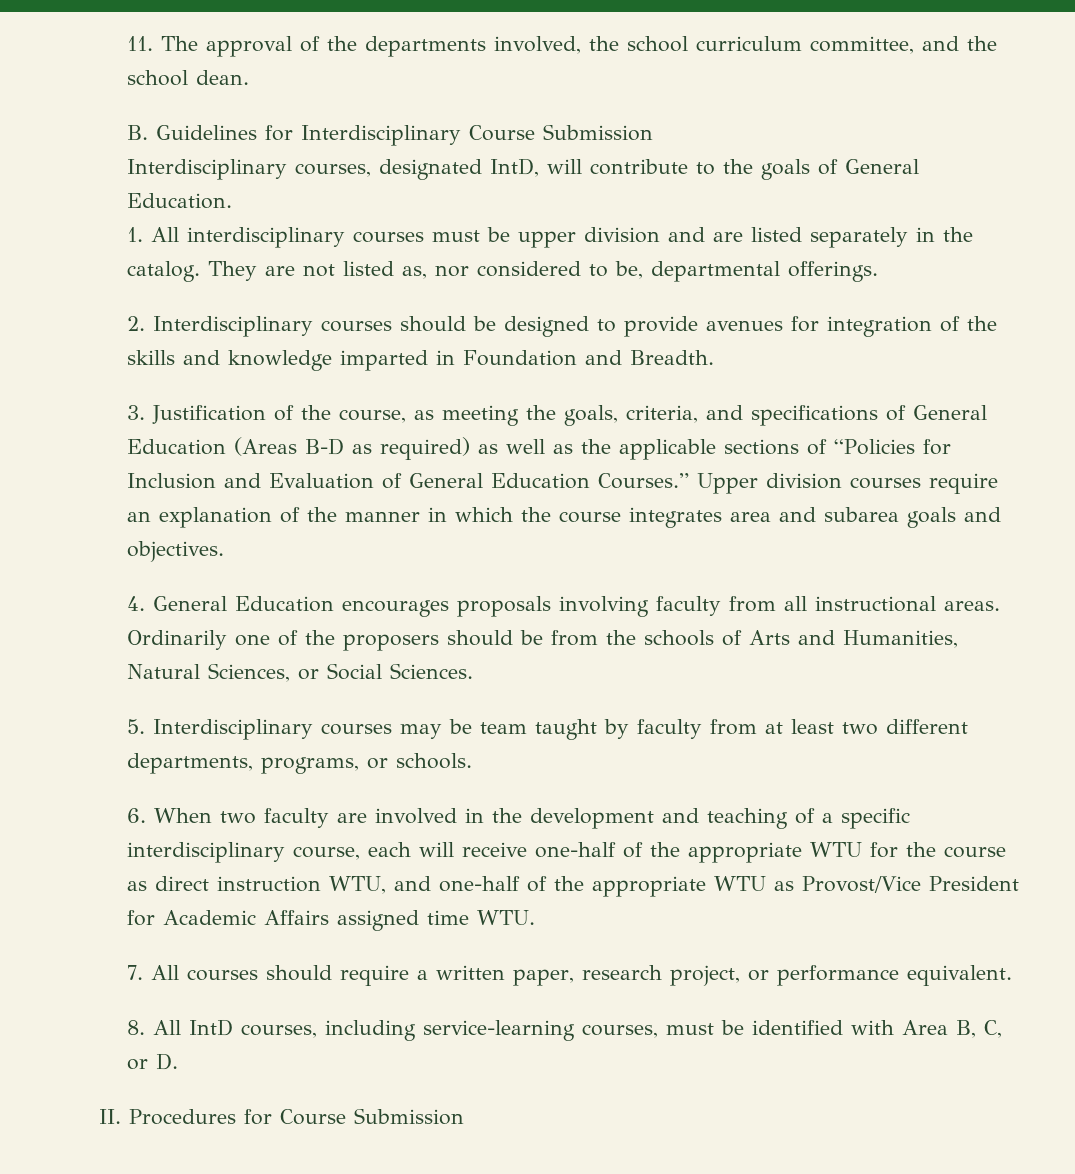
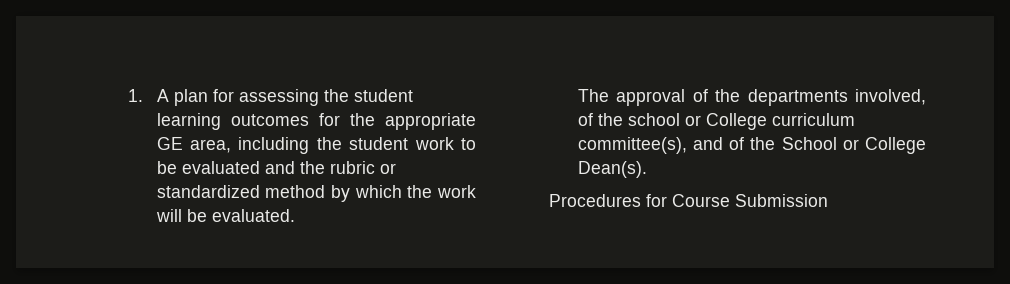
[127,36,154,51] 11. -> [127,89,413,106] [156,113,476,130] [156,137,477,154] [156,161,396,174] [156,185,477,202] [155,209,295,222] 1. A plan for assessing the student learning outcomes for the appropriate GE area, including the student work to be evaluated and the rubric or standardized method by which the work will be evaluated. //
[589,36,998,54] [127,70,250,86] [127,124,654,146] [127,158,920,180] [127,193,233,209] [127,227,974,248] [127,261,879,282] [127,316,998,337] [127,350,715,371] [127,405,988,426] [127,437,952,460] [127,473,999,494] [127,507,1002,528] [127,541,225,562] [127,596,1001,617] [127,630,959,651] [127,663,474,682] [127,719,969,740] [127,753,473,774] [127,808,911,829] [127,842,1007,863] [127,876,1020,897] [127,910,536,931] [127,965,1013,986] [127,1019,1003,1041] [127,1053,179,1070] [99,1109,122,1124] the school curriculum committee, and the school dean. // B. Guidelines for Interdisciplinary Course Submission // Interdisciplinary courses, designated IntD, will contribute to the goals of General Education. // 1. All interdisciplinary courses must be upper division and are listed separately in the catalog. They are not listed as, nor considered to be, departmental offerings. // 2. Interdisciplinary courses should be designed to provide avenues for integration of the skills and knowledge imparted in Foundation and Breadth. // 3. Justification of the course, as meeting the goals, criteria, and specifications of General Education (Areas B-D as required) as well as the applicable sections of “Policies for Inclusion and Evaluation of General Education Courses.” Upper division courses require an explanation of the manner in which the course integrates area and subarea goals and objectives. // 4. General Education encourages proposals involving faculty from all instructional areas. Ordinarily one of the proposers should be from the schools of Arts and Humanities, Natural Sciences, or Social Sciences. // 5. Interdisciplinary courses may be team taught by faculty from at least two different departments, programs, or schools. // 6. When two faculty are involved in the development and teaching of a specific interdisciplinary course, each will receive one-half of the appropriate WTU for the course as direct instruction WTU, and one-half of the appropriate WTU as Provost/Vice President for Academic Affairs assigned time WTU. // 7. All courses should require a written paper, research project, or performance equivalent. // 8. All IntD courses, including service-learning courses, must be identified with Area B, C, or D. // II. -> [577,113,855,130] [577,137,926,154] [577,161,647,178] of the school or College curriculum committee(s), and of the School or College Dean(s). //

